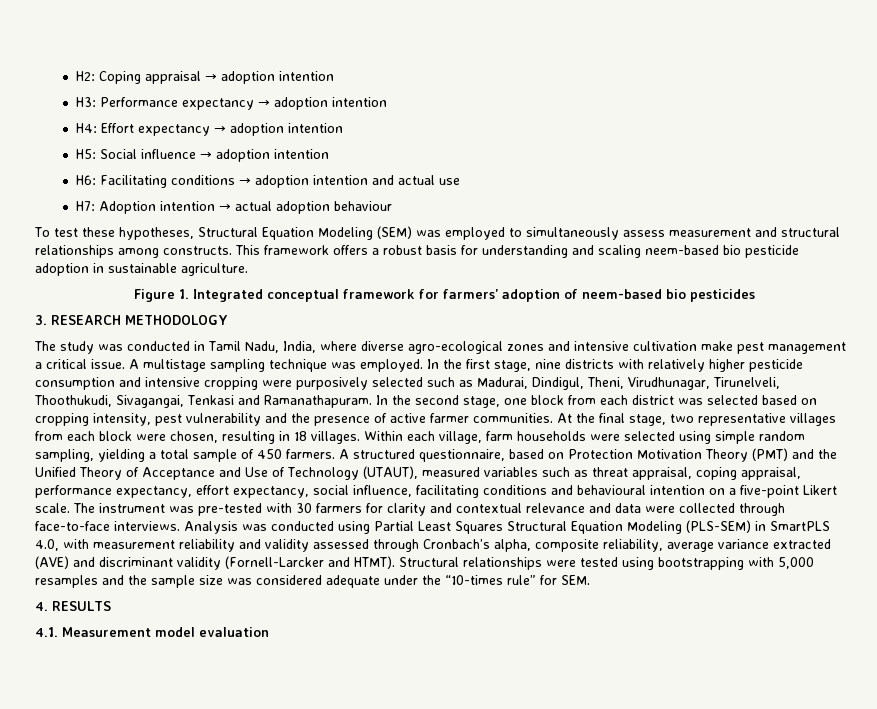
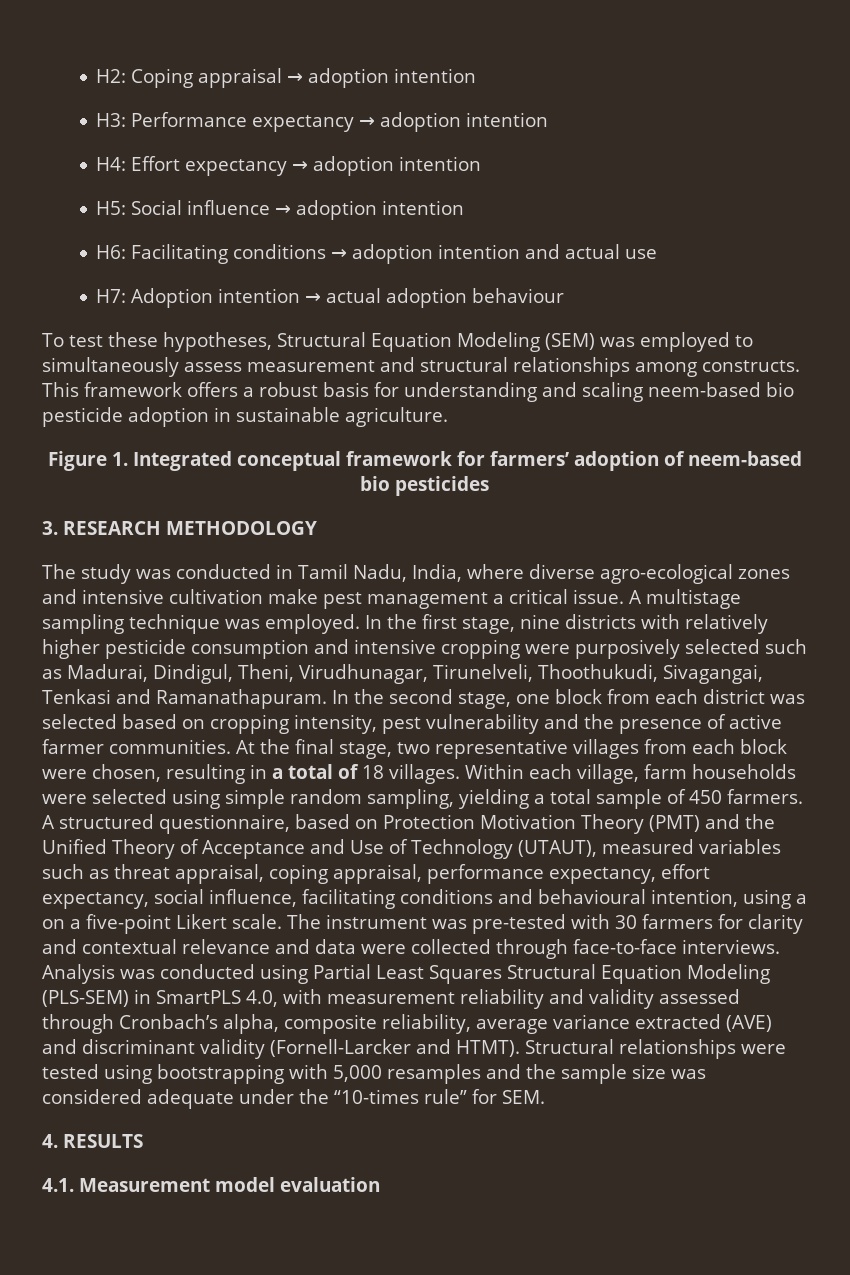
(290, 436) none -> [272,764,359,779] a total of
[650,485,705,495] intention -> [650,889,807,909] intention, using a

